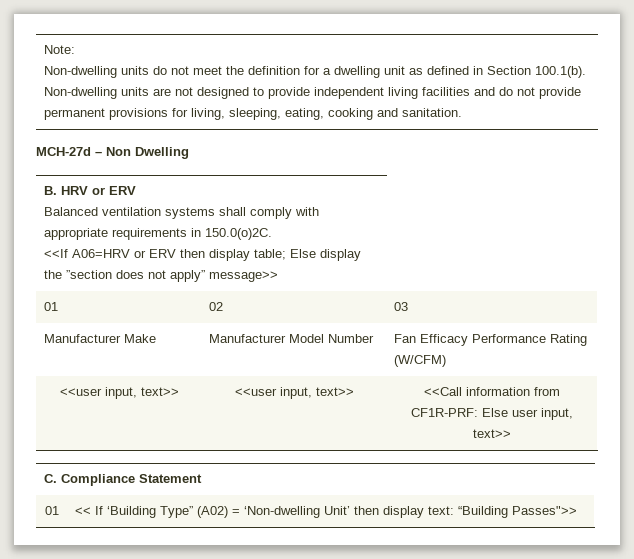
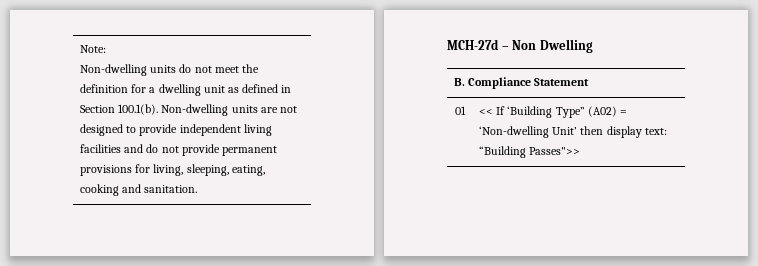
[61,186,137,195] [44,207,320,219] [44,228,273,240] [44,249,362,261] [44,270,279,282] [44,302,59,311] [209,302,224,311] [394,302,409,311] [44,334,157,343] [209,334,375,343] [394,334,588,346] [394,355,447,367] [59,387,179,399] [234,387,354,399] [424,387,560,396] [411,408,573,420] [473,429,511,438] [44,474,58,483] HRV or ERV // Balanced ventilation systems shall comply with appropriate requirements in 150.0(o)2C. // <<If A06=HRV or ERV then display table; Else display the ”section does not apply” message>> // 01 | 02 | 03 // Manufacturer Make | Manufacturer Model Number | Fan Efficacy Performance Rating (W/CFM) // <<user input, text>> | <<user input, text>> | <<Call information from CF1R-PRF: Else user input, text>> // C. -> (466, 82) none

